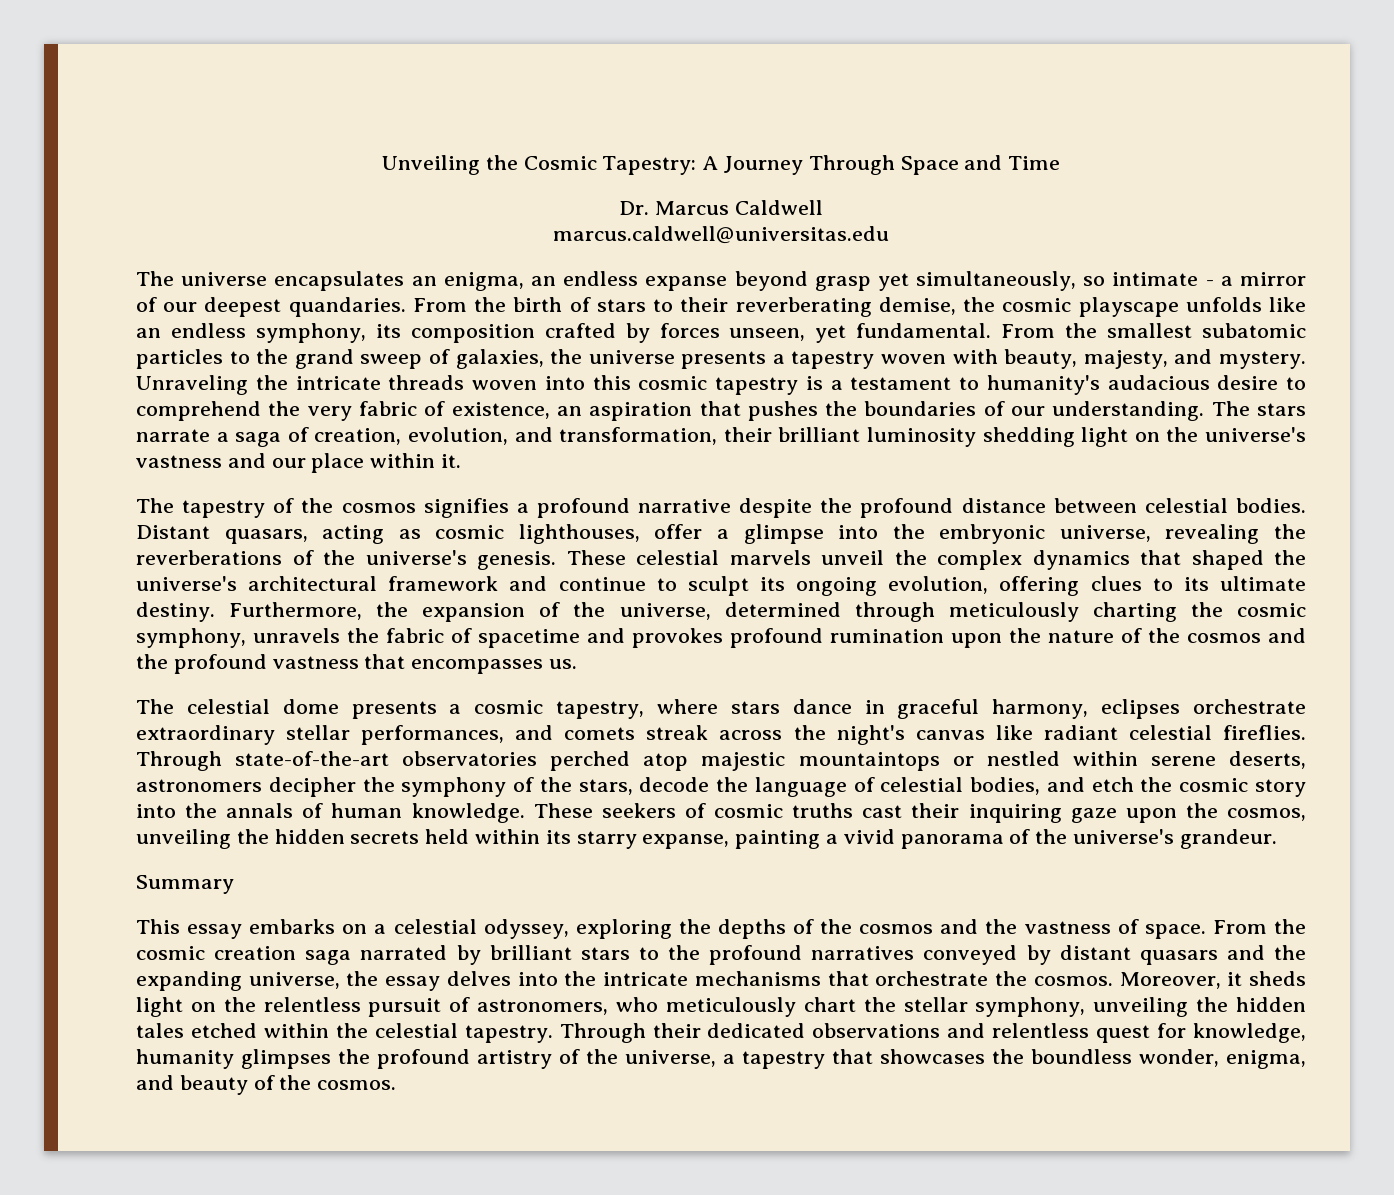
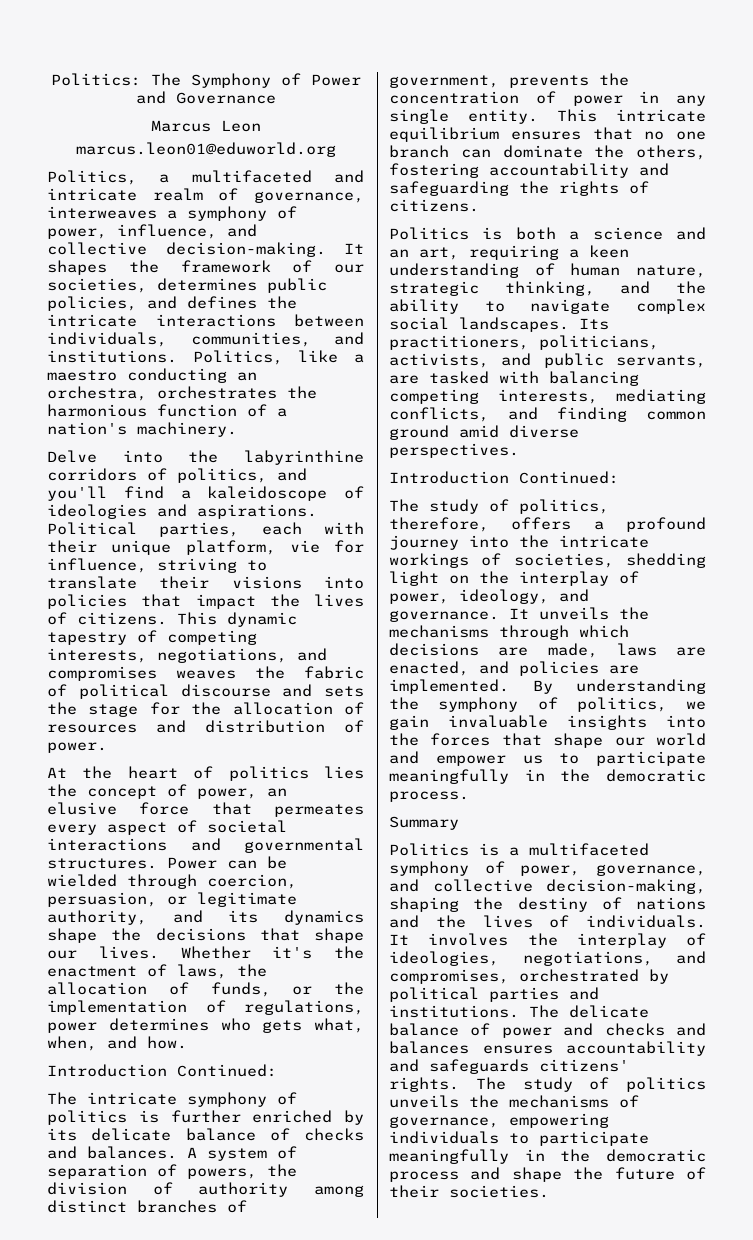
[381,155,1061,175] [619,200,823,215] [553,226,889,244] [136,271,1306,291] [136,297,1307,317] [136,323,1307,343] [136,349,1307,369] [136,375,1306,395] [136,401,1306,421] [136,427,1306,447] [136,453,462,473] [136,498,1306,518] [136,524,1306,544] [136,550,1306,570] [136,576,1306,596] [136,602,1306,622] [136,628,1306,648] [136,654,578,674] [136,699,1307,719] [136,725,1307,745] [136,751,1306,771] [136,777,1306,797] [136,803,1306,823] [136,829,1277,849] [136,875,234,894] [136,919,1306,939] [136,945,1306,965] [136,971,1307,991] [136,997,1306,1017] [136,1023,1306,1043] [136,1049,1306,1069] [136,1075,397,1095] Unveiling the Cosmic Tapestry: A Journey Through Space and Time // Dr. Marcus Caldwell // marcus.caldwell@universitas.edu // The universe encapsulates an enigma, an endless expanse beyond grasp yet simultaneously, so intimate - a mirror of our deepest quandaries. From the birth of stars to their reverberating demise, the cosmic playscape unfolds like an endless symphony, its composition crafted by forces unseen, yet fundamental. From the smallest subatomic particles to the grand sweep of galaxies, the universe presents a tapestry woven with beauty, majesty, and mystery. Unraveling the intricate threads woven into this cosmic tapestry is a testament to humanity's audacious desire to comprehend the very fabric of existence, an aspiration that pushes the boundaries of our understanding. The stars narrate a saga of creation, evolution, and transformation, their brilliant luminosity shedding light on the universe's vastness and our place within it. // The tapestry of the cosmos signifies a profound narrative despite the profound distance between celestial bodies. Distant quasars, acting as cosmic lighthouses, offer a glimpse into the embryonic universe, revealing the reverberations of the universe's genesis. These celestial marvels unveil the complex dynamics that shaped the universe's architectural framework and continue to sculpt its ongoing evolution, offering clues to its ultimate destiny. Furthermore, the expansion of the universe, determined through meticulously charting the cosmic symphony, unravels the fabric of spacetime and provokes profound rumination upon the nature of the cosmos and the profound vastness that encompasses us. // The celestial dome presents a cosmic tapestry, where stars dance in graceful harmony, eclipses orchestrate extraordinary stellar performances, and comets streak across the night's canvas like radiant celestial fireflies. Through state-of-the-art observatories perched atop majestic mountaintops or nestled within serene deserts, astronomers decipher the symphony of the stars, decode the language of celestial bodies, and etch the cosmic story into the annals of human knowledge. These seekers of cosmic truths cast their inquiring gaze upon the cosmos, unveiling the hidden secrets held within its starry expanse, painting a vivid panorama of the universe's grandeur. // Summary // This essay embarks on a celestial odyssey, exploring the depths of the cosmos and the vastness of space. From the cosmic creation saga narrated by brilliant stars to the profound narratives conveyed by distant quasars and the expanding universe, the essay delves into the intricate mechanisms that orchestrate the cosmos. Moreover, it sheds light on the relentless pursuit of astronomers, who meticulously chart the stellar symphony, unveiling the hidden tales etched within the celestial tapestry. Through their dedicated observations and relentless quest for knowledge, humanity glimpses the profound artistry of the universe, a tapestry that showcases the boundless wonder, enigma, and beauty of the cosmos. -> [50,73,361,88] [135,91,276,104] [150,120,261,132] [75,142,336,157] [47,170,364,185] [47,188,364,203] [47,206,297,221] [47,224,257,239] [47,242,364,257] [47,260,364,275] [47,278,327,293] [47,296,297,311] [47,314,364,327] [47,332,364,347] [47,350,364,365] [47,368,257,383] [47,386,317,401] [47,404,287,417] [47,422,237,437] [47,450,364,465] [47,468,307,483] [47,486,364,501] [47,504,317,519] [47,522,364,537] [47,540,364,555] [47,558,267,573] [47,576,364,589] [47,594,364,609] [47,612,297,627] [47,630,257,645] [47,648,327,663] [47,666,364,681] [47,684,364,699] [47,702,364,717] [47,720,364,733] [47,742,107,753] [47,766,364,781] [47,784,287,799] [47,802,364,817] [47,820,287,835] [47,838,364,853] [47,856,287,869] [47,874,297,889] [47,892,297,907] [47,910,364,925] [47,928,364,943] [47,946,364,959] [47,964,267,979] [47,982,364,997] [47,1000,364,1015] [47,1018,364,1033] [47,1036,187,1051] [47,1064,277,1077] [47,1092,297,1107] [47,1110,364,1125] [47,1128,364,1141] [47,1146,297,1161] [47,1164,297,1179] [47,1182,364,1197] [47,1200,247,1213] [389,73,629,88] [389,91,706,106] [389,109,706,124] [389,127,706,142] [389,145,706,160] [389,163,669,178] [389,181,649,196] [389,199,479,212] [389,227,706,240] [389,245,629,260] [389,263,706,278] [389,281,706,296] [389,299,706,314] [389,317,609,332] [389,335,659,350] [389,353,706,368] [389,371,639,386] [389,389,706,404] [389,407,706,422] [389,425,579,440] [389,443,519,458] [389,471,619,484] [389,499,609,514] [389,517,706,532] [389,535,649,550] [389,553,706,568] [389,571,639,586] [389,589,589,604] [389,607,649,622] [389,625,629,640] [389,643,706,658] [389,661,639,676] [389,679,706,694] [389,697,706,712] [389,715,706,730] [389,733,706,748] [389,751,706,766] [389,769,706,784] [389,791,469,802] [389,816,459,830] [389,843,649,856] [389,861,706,876] [389,879,706,894] [389,897,706,912] [389,915,706,928] [389,933,706,948] [389,951,706,966] [389,969,669,984] [389,987,599,1002] [389,1005,649,1018] [389,1023,706,1038] [389,1041,706,1056] [389,1059,629,1074] [389,1077,706,1092] [389,1095,639,1108] [389,1113,609,1128] [389,1131,649,1146] [389,1149,706,1164] [389,1167,706,1182] [389,1185,549,1198] Politics: The Symphony of Power and Governance // Marcus Leon // marcus.leon01@eduworld.org // Politics, a multifaceted and intricate realm of governance, interweaves a symphony of power, influence, and collective decision-making. It shapes the framework of our societies, determines public policies, and defines the intricate interactions between individuals, communities, and institutions. Politics, like a maestro conducting an orchestra, orchestrates the harmonious function of a nation's machinery. // Delve into the labyrinthine corridors of politics, and you'll find a kaleidoscope of ideologies and aspirations. Political parties, each with their unique platform, vie for influence, striving to translate their visions into policies that impact the lives of citizens. This dynamic tapestry of competing interests, negotiations, and compromises weaves the fabric of political discourse and sets the stage for the allocation of resources and distribution of power. // At the heart of politics lies the concept of power, an elusive force that permeates every aspect of societal interactions and governmental structures. Power can be wielded through coercion, persuasion, or legitimate authority, and its dynamics shape the decisions that shape our lives. Whether it's the enactment of laws, the allocation of funds, or the implementation of regulations, power determines who gets what, when, and how. // Introduction Continued: // The intricate symphony of politics is further enriched by its delicate balance of checks and balances. A system of separation of powers, the division of authority among distinct branches of government, prevents the concentration of power in any single entity. This intricate equilibrium ensures that no one branch can dominate the others, fostering accountability and safeguarding the rights of citizens. // Politics is both a science and an art, requiring a keen understanding of human nature, strategic thinking, and the ability to navigate complex social landscapes. Its practitioners, politicians, activists, and public servants, are tasked with balancing competing interests, mediating conflicts, and finding common ground amid diverse perspectives. // Introduction Continued: // The study of politics, therefore, offers a profound journey into the intricate workings of societies, shedding light on the interplay of power, ideology, and governance. It unveils the mechanisms through which decisions are made, laws are enacted, and policies are implemented. By understanding the symphony of politics, we gain invaluable insights into the forces that shape our world and empower us to participate meaningfully in the democratic process. // Summary // Politics is a multifaceted symphony of power, governance, and collective decision-making, shaping the destiny of nations and the lives of individuals. It involves the interplay of ideologies, negotiations, and compromises, orchestrated by political parties and institutions. The delicate balance of power and checks and balances ensures accountability and safeguards citizens' rights. The study of politics unveils the mechanisms of governance, empowering individuals to participate meaningfully in the democratic process and shape the future of their societies.

